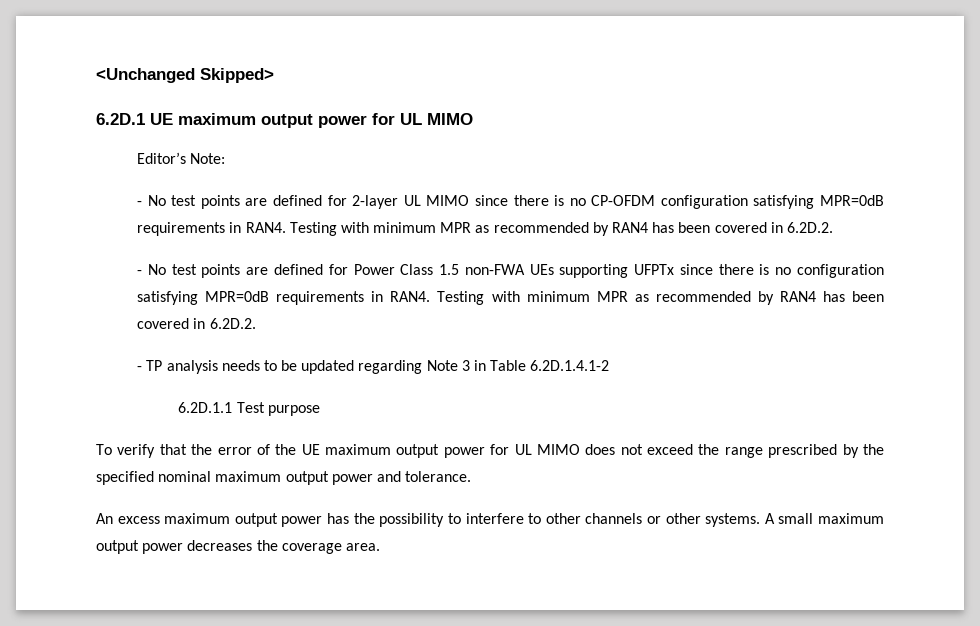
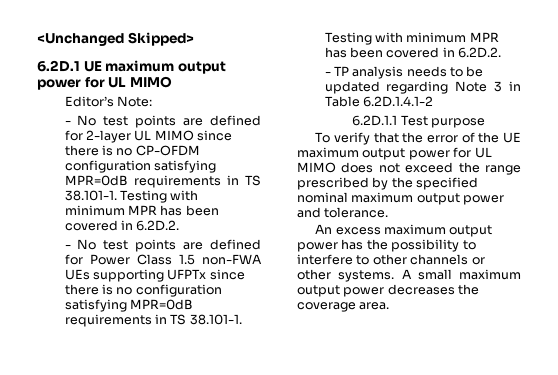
[245,222,649,236] RAN4. Testing with minimum MPR as recommended by RAN4 -> [245,175,261,186] [64,190,199,203] [64,205,157,216] TS 38.101-1. Testing with minimum MPR
[390,291,816,305] RAN4. Testing with minimum MPR as recommended by RAN4 -> [170,314,242,325] [324,32,499,45] TS 38.101-1. Testing with minimum MPR

